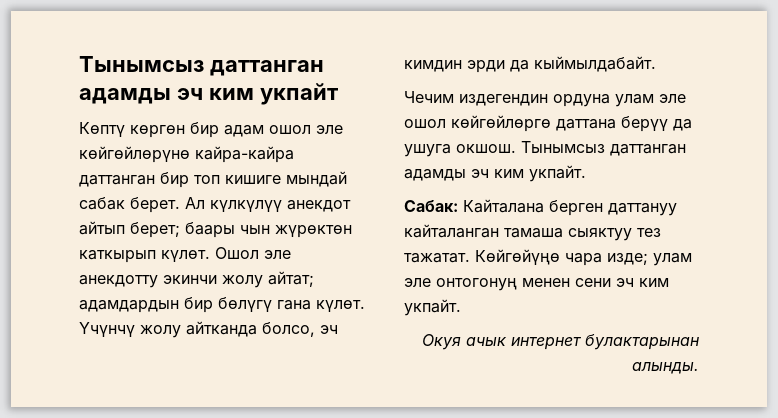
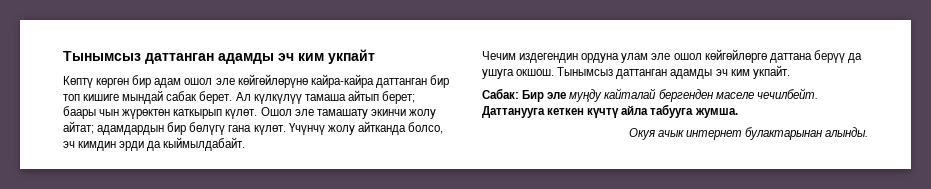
[287,200,351,212] анекдот -> [304,94,346,101] тамаша
[79,275,158,288] анекдотту -> [316,109,368,119] тамашату
[463,199,677,216] [404,224,661,241] [404,249,692,266] [404,278,669,291] [404,299,461,316] Кайталана берген даттануу кайталанган тамаша сыяктуу тез тажатат. Көйгөйүңө чара изде; улам эле онтогонуң менен сени эч ким укпайт. -> [522,88,818,102] [482,104,738,118] Бир эле муңду кайталай бергенден маселе чечилбейт. Даттанууга кеткен күчтү айла табууга жумша.

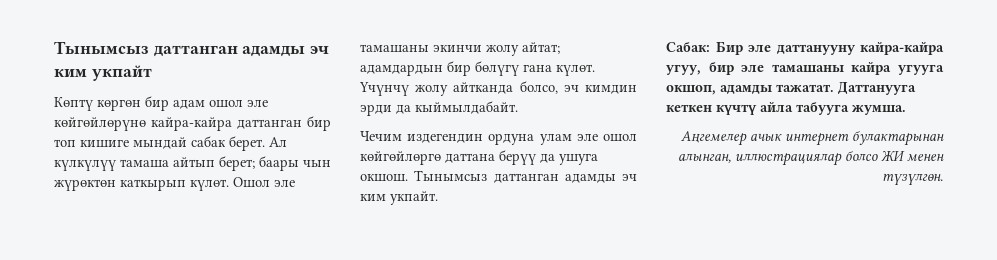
[316,109,368,119] тамашату -> [360,44,429,53] тамашаны
[569,88,818,102] муңду кайталай бергенден маселе чечилбейт. -> [776,41,944,55] [666,61,944,75] [666,84,834,95] даттанууну кайра-кайра угуу, бир эле тамашаны кайра угууга окшоп, адамды тажатат.
[628,128,655,140] Окуя -> [681,131,747,146] Аңгемелер
[825,127,868,137] алынды. -> [678,151,944,166] [882,173,943,185] алынган, иллюстрациялар болсо ЖИ менен түзүлгөн.

